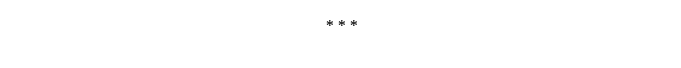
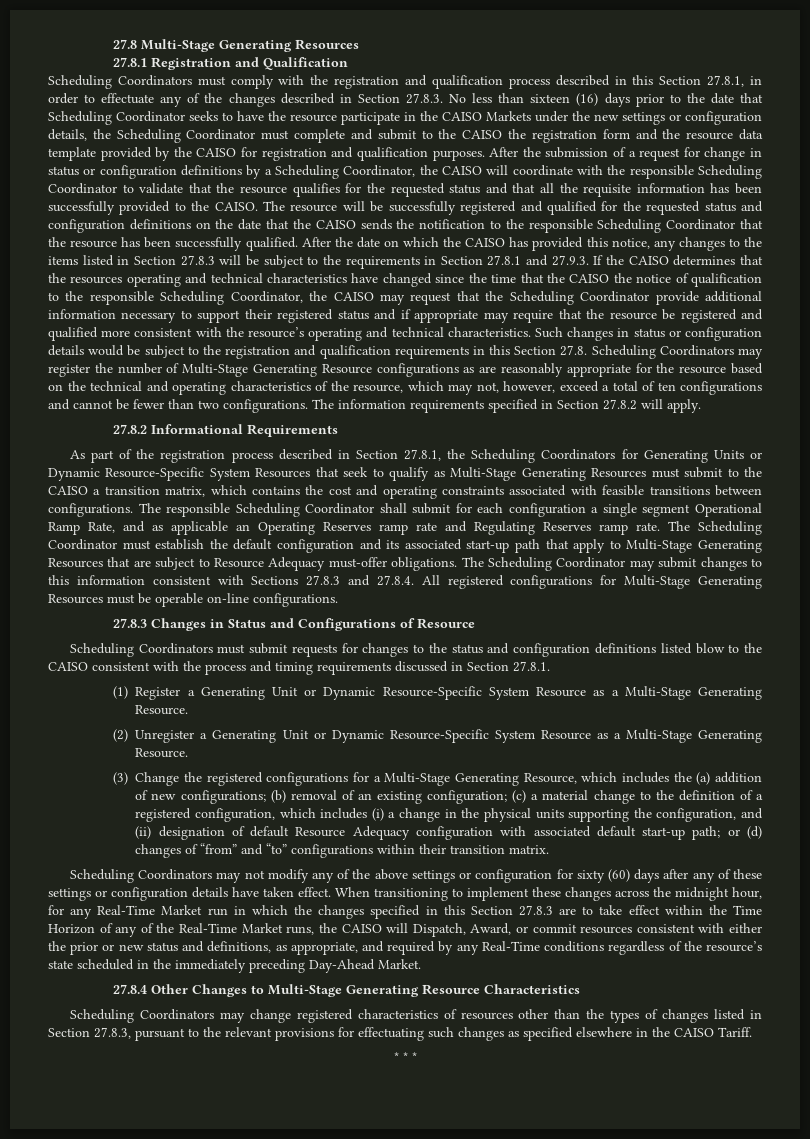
(325, 26) none -> [113,39,360,52] [113,57,349,70] [48,75,763,89] [48,93,763,107] [48,111,762,125] [48,129,764,143] [48,147,762,161] [48,165,763,179] [48,183,762,197] [48,201,763,215] [48,219,763,233] [48,237,763,251] [48,255,763,269] [48,273,762,287] [48,291,763,305] [48,309,764,323] [48,327,763,341] [48,345,763,359] [48,363,763,377] [48,381,762,395] [48,399,701,413] [113,424,339,437] [69,449,763,463] [48,467,762,481] [48,485,762,499] [48,503,762,517] [48,521,762,535] [48,539,763,553] [48,557,762,571] [48,575,762,589] [48,593,338,607] [113,618,476,631] [69,643,763,657] [48,661,550,675] [113,686,762,700] [135,705,189,715] [113,729,762,743] [135,748,189,758] [113,772,762,786] [135,790,764,804] [135,808,763,822] [135,826,762,840] [135,843,550,858] [69,869,763,883] [48,887,762,901] [48,905,762,919] [48,923,762,937] [48,941,762,955] [48,959,421,973] [113,984,581,997] [69,1009,763,1023] [48,1027,752,1041] 27.8 Multi-Stage Generating Resources // 27.8.1 Registration and Qualification // Scheduling Coordinators must comply with the registration and qualification process described in this Section 27.8.1, in order to effectuate any of the changes described in Section 27.8.3. No less than sixteen (16) days prior to the date that Scheduling Coordinator seeks to have the resource participate in the CAISO Markets under the new settings or configuration details, the Scheduling Coordinator must complete and submit to the CAISO the registration form and the resource data template provided by the CAISO for registration and qualification purposes. After the submission of a request for change in status or configuration definitions by a Scheduling Coordinator, the CAISO will coordinate with the responsible Scheduling Coordinator to validate that the resource qualifies for the requested status and that all the requisite information has been successfully provided to the CAISO. The resource will be successfully registered and qualified for the requested status and configuration definitions on the date that the CAISO sends the notification to the responsible Scheduling Coordinator that the resource has been successfully qualified. After the date on which the CAISO has provided this notice, any changes to the items listed in Section 27.8.3 will be subject to the requirements in Section 27.8.1 and 27.9.3. If the CAISO determines that the resources operating and technical characteristics have changed since the time that the CAISO the notice of qualification to the responsible Scheduling Coordinator, the CAISO may request that the Scheduling Coordinator provide additional information necessary to support their registered status and if appropriate may require that the resource be registered and qualified more consistent with the resource’s operating and technical characteristics. Such changes in status or configuration details would be subject to the registration and qualification requirements in this Section 27.8. Scheduling Coordinators may register the number of Multi-Stage Generating Resource configurations as are reasonably appropriate for the resource based on the technical and operating characteristics of the resource, which may not, however, exceed a total of ten configurations and cannot be fewer than two configurations. The information requirements specified in Section 27.8.2 will apply. // 27.8.2 Informational Requirements // As part of the registration process described in Section 27.8.1, the Scheduling Coordinators for Generating Units or Dynamic Resource-Specific System Resources that seek to qualify as Multi-Stage Generating Resources must submit to the CAISO a transition matrix, which contains the cost and operating constraints associated with feasible transitions between configurations. The responsible Scheduling Coordinator shall submit for each configuration a single segment Operational Ramp Rate, and as applicable an Operating Reserves ramp rate and Regulating Reserves ramp rate. The Scheduling Coordinator must establish the default configuration and its associated start-up path that apply to Multi-Stage Generating Resources that are subject to Resource Adequacy must-offer obligations. The Scheduling Coordinator may submit changes to this information consistent with Sections 27.8.3 and 27.8.4. All registered configurations for Multi-Stage Generating Resources must be operable on-line configurations. // 27.8.3 Changes in Status and Configurations of Resource // Scheduling Coordinators must submit requests for changes to the status and configuration definitions listed blow to the CAISO consistent with the process and timing requirements discussed in Section 27.8.1. // (1) Register a Generating Unit or Dynamic Resource-Specific System Resource as a Multi-Stage Generating Resource. // (2) Unregister a Generating Unit or Dynamic Resource-Specific System Resource as a Multi-Stage Generating Resource. // (3) Change the registered configurations for a Multi-Stage Generating Resource, which includes the (a) addition of new configurations; (b) removal of an existing configuration; (c) a material change to the definition of a registered configuration, which includes (i) a change in the physical units supporting the configuration, and (ii) designation of default Resource Adequacy configuration with associated default start-up path; or (d) changes of “from” and “to” configurations within their transition matrix. // Scheduling Coordinators may not modify any of the above settings or configuration for sixty (60) days after any of these settings or configuration details have taken effect. When transitioning to implement these changes across the midnight hour, for any Real-Time Market run in which the changes specified in this Section 27.8.3 are to take effect within the Time Horizon of any of the Real-Time Market runs, the CAISO will Dispatch, Award, or commit resources consistent with either the prior or new status and definitions, as appropriate, and required by any Real-Time conditions regardless of the resource’s state scheduled in the immediately preceding Day-Ahead Market. // 27.8.4 Other Changes to Multi-Stage Generating Resource Characteristics // Scheduling Coordinators may change registered characteristics of resources other than the types of changes listed in Section 27.8.3, pursuant to the relevant provisions for effectuating such changes as specified elsewhere in the CAISO Tariff. //

